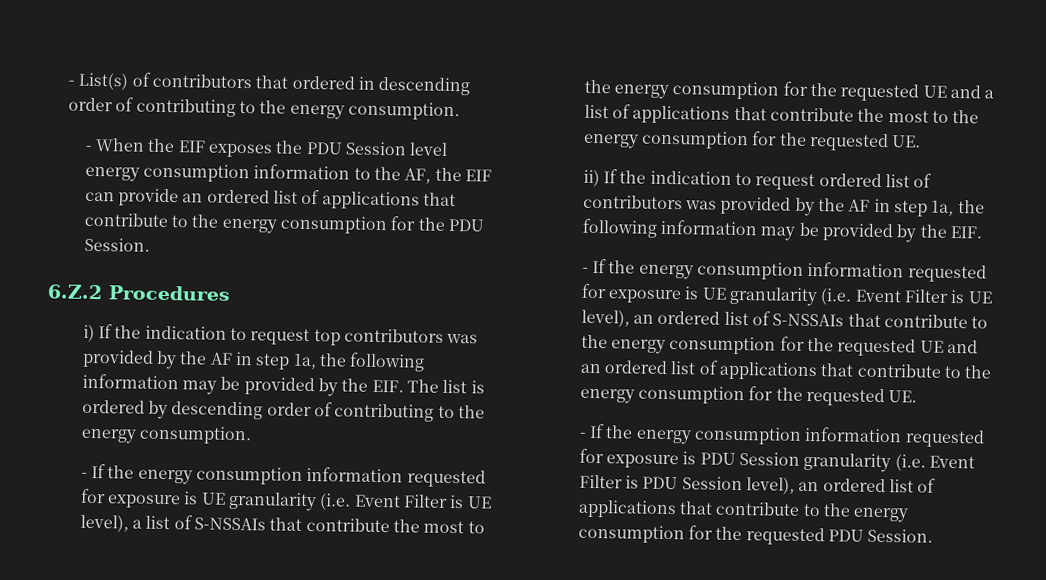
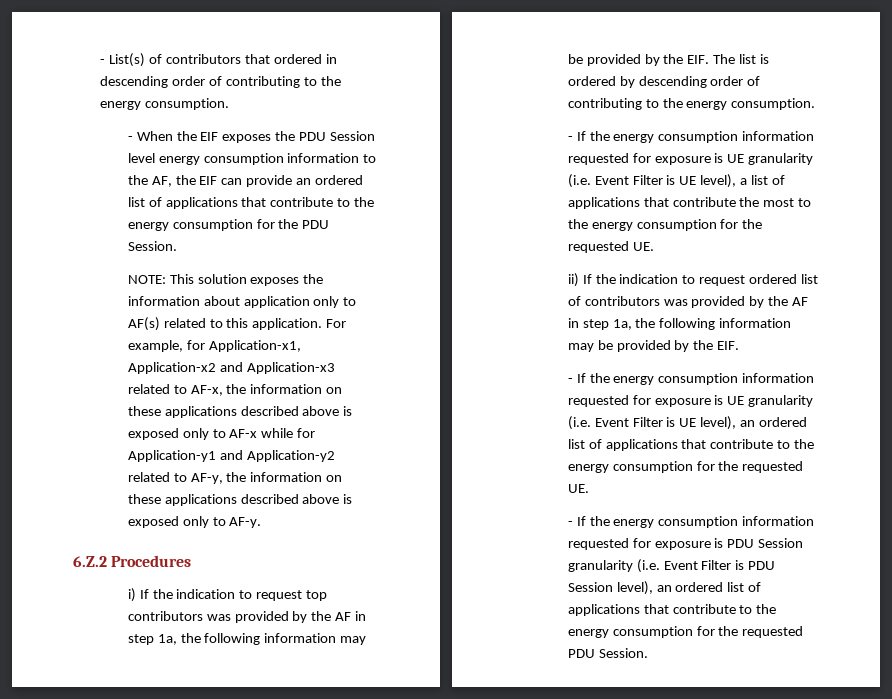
(150, 244) none -> [127,274,324,286] [127,296,357,308] [127,317,347,331] [127,340,301,352] [127,362,335,374] [127,384,343,396] [127,406,353,418] [127,428,316,440] [127,450,335,462] [127,472,343,484] [127,494,353,506] [127,516,262,528] // NOTE: This solution exposes the information about application only to AF(s) related to this application. For example, for Application-x1, Application-x2 and Application-x3 related to AF-x, the information on these applications described above is exposed only to AF-x while for Application-y1 and Application-y2 related to AF-y, the information on these applications described above is exposed only to AF-y.
[194,517,485,534] [583,79,995,102] [583,104,632,119] S-NSSAIs that contribute the most to the energy consumption for the requested UE and a list of -> (785, 180) none
[772,313,989,329] [580,334,979,357] [579,360,719,375] S-NSSAIs that contribute to the energy consumption for the requested UE and an ordered list of -> (602, 444) none

